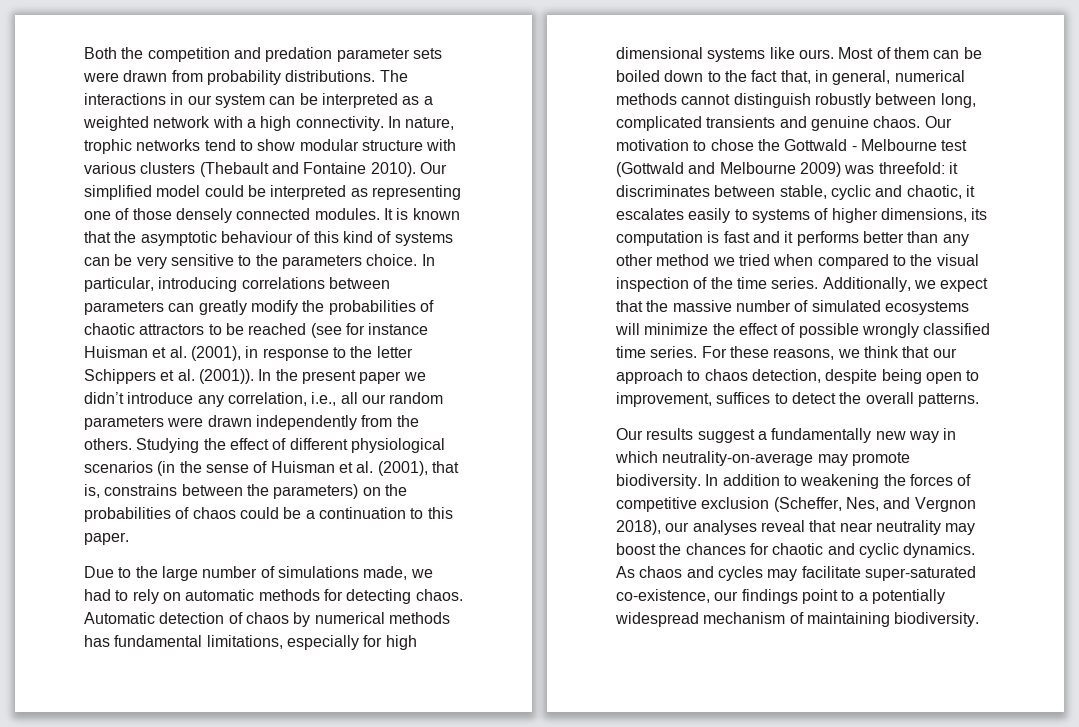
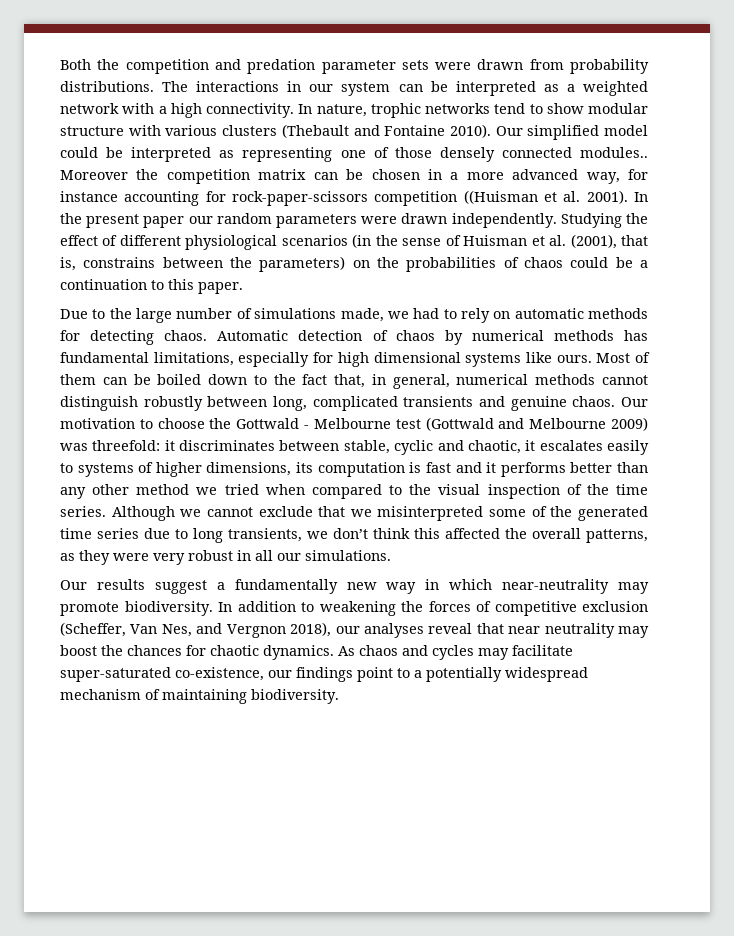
[314,208,460,220] [84,231,453,246] [84,254,435,269] [84,277,390,292] [84,300,434,315] [84,323,429,338] [84,346,413,361] [84,369,426,384] [84,392,358,407] modules. It is known that the asymptotic behaviour of this kind of systems can be very sensitive to the parameters choice. In particular, introducing correlations between parameters can greatly modify the probabilities of chaotic attractors to be reached (see for instance Huisman et al. (2001), in response to the letter Schippers et al. (2001)). In the present paper we didn’t introduce any correlation, i.e., all -> [580,147,649,158] [60,169,648,184] [60,190,648,206] [60,213,185,228] modules.. Moreover the competition matrix can be chosen in a more advanced way, for instance accounting for rock-paper-scissors competition ((Huisman et al. 2001). In the present paper
[255,415,419,430] [84,438,132,450] independently from the others. -> [451,213,557,228] independently.
[710,139,754,151] chose -> [157,418,205,429] choose
[822,277,989,292] [616,300,969,315] [615,323,991,338] [616,346,957,360] [616,369,980,384] [616,392,979,407] Additionally, we expect that the massive number of simulated ecosystems will minimize the effect of possible wrongly classified time series. For these reasons, we think that our approach to chaos detection, despite being open to improvement, suffices to detect the overall patterns. -> [111,506,648,521] [60,528,648,543] [60,550,391,565] Although we cannot exclude that we misinterpreted some of the generated time series due to long transients, we don’t think this affected the overall patterns, as they were very robust in all our simulations.
[662,451,814,466] neutrality-on-average -> [502,579,610,594] near-neutrality
(842, 504) none -> [130,624,158,634] Van
[827,543,899,558] and cyclic -> (259, 650) none

